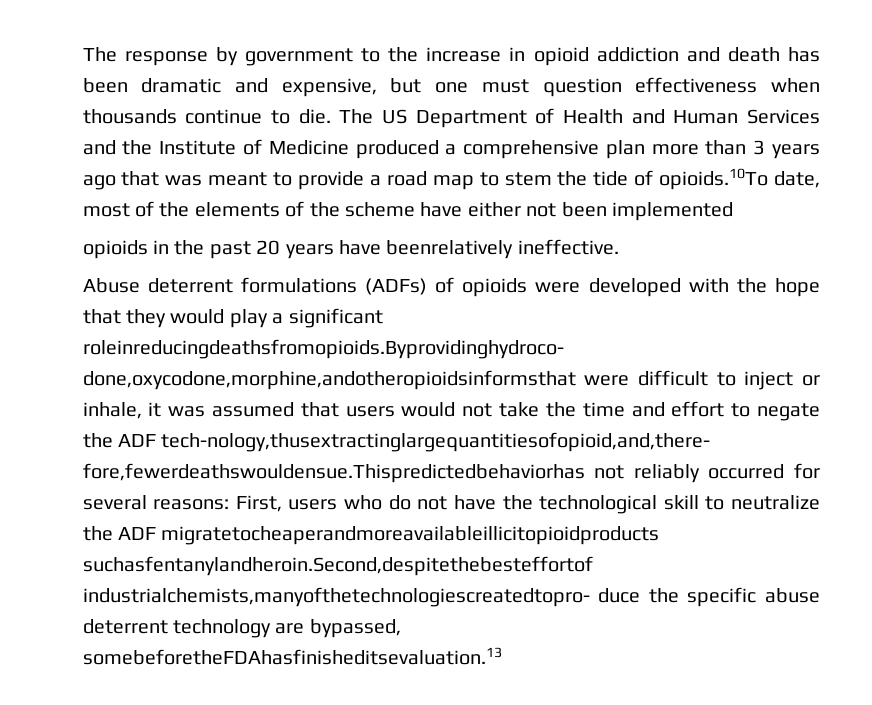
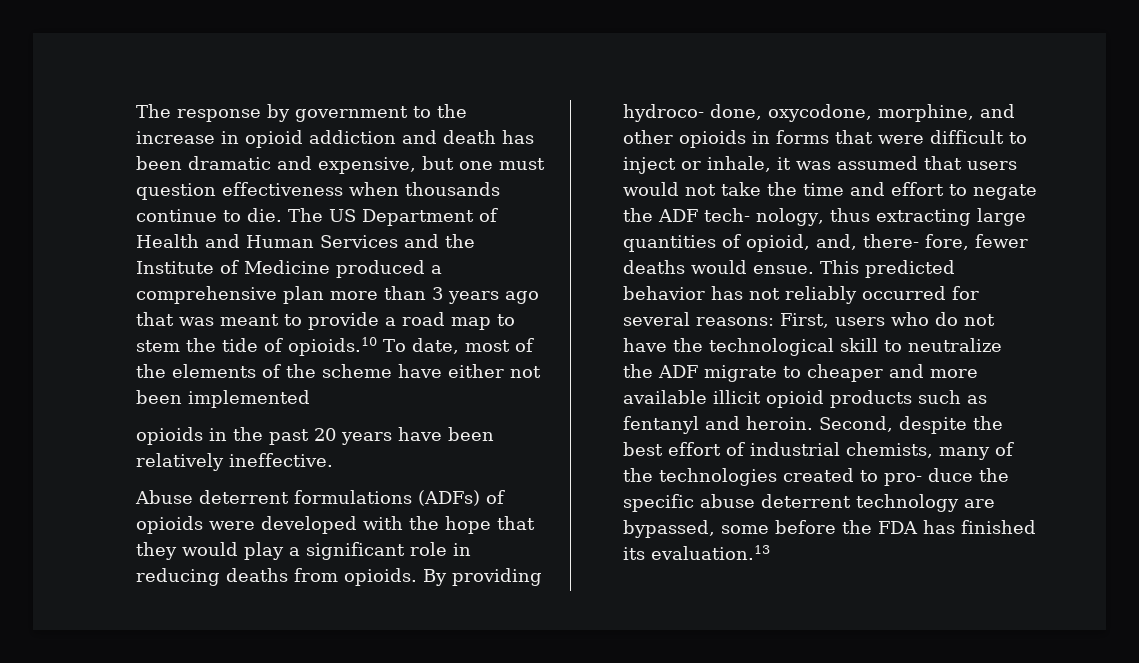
[659,168,769,190] opioids.10To -> [288,337,407,356] opioids.10 To
[386,240,514,259] beenrelatively -> [448,427,495,441] [136,453,225,471] been relatively
[82,339,564,359] [82,370,576,390] roleinreducingdeathsfromopioids.Byprovidinghydroco- done,oxycodone,morphine,andotheropioidsinformsthat -> [410,542,472,556] [136,568,543,586] [623,104,1016,122] [623,130,874,148] role in reducing deaths from opioids. By providing hydroco- done, oxycodone, morphine, and other opioids in forms that
[161,432,711,452] [82,463,585,483] tech-nology,thusextractinglargequantitiesofopioid,and,there- fore,fewerdeathswouldensue.Thispredictedbehaviorhas -> [704,208,1027,226] [623,234,1029,252] [623,260,956,278] [623,286,744,300] tech- nology, thus extracting large quantities of opioid, and, there- fore, fewer deaths would ensue. This predicted behavior has
[161,526,660,545] [82,556,593,576] [82,587,590,607] migratetocheaperandmoreavailableillicitopioidproducts suchasfentanylandheroin.Second,despitethebesteffortof industrialchemists,manyofthetechnologiescreatedtopro- -> [704,364,979,382] [623,390,988,408] [623,416,1004,434] [623,442,1015,460] [623,468,923,486] migrate to cheaper and more available illicit opioid products such as fentanyl and heroin. Second, despite the best effort of industrial chemists, many of the technologies created to pro-
[82,647,502,665] somebeforetheFDAhasfinisheditsevaluation.13 -> [721,520,1037,534] [623,545,771,560] some before the FDA has finished its evaluation.13

